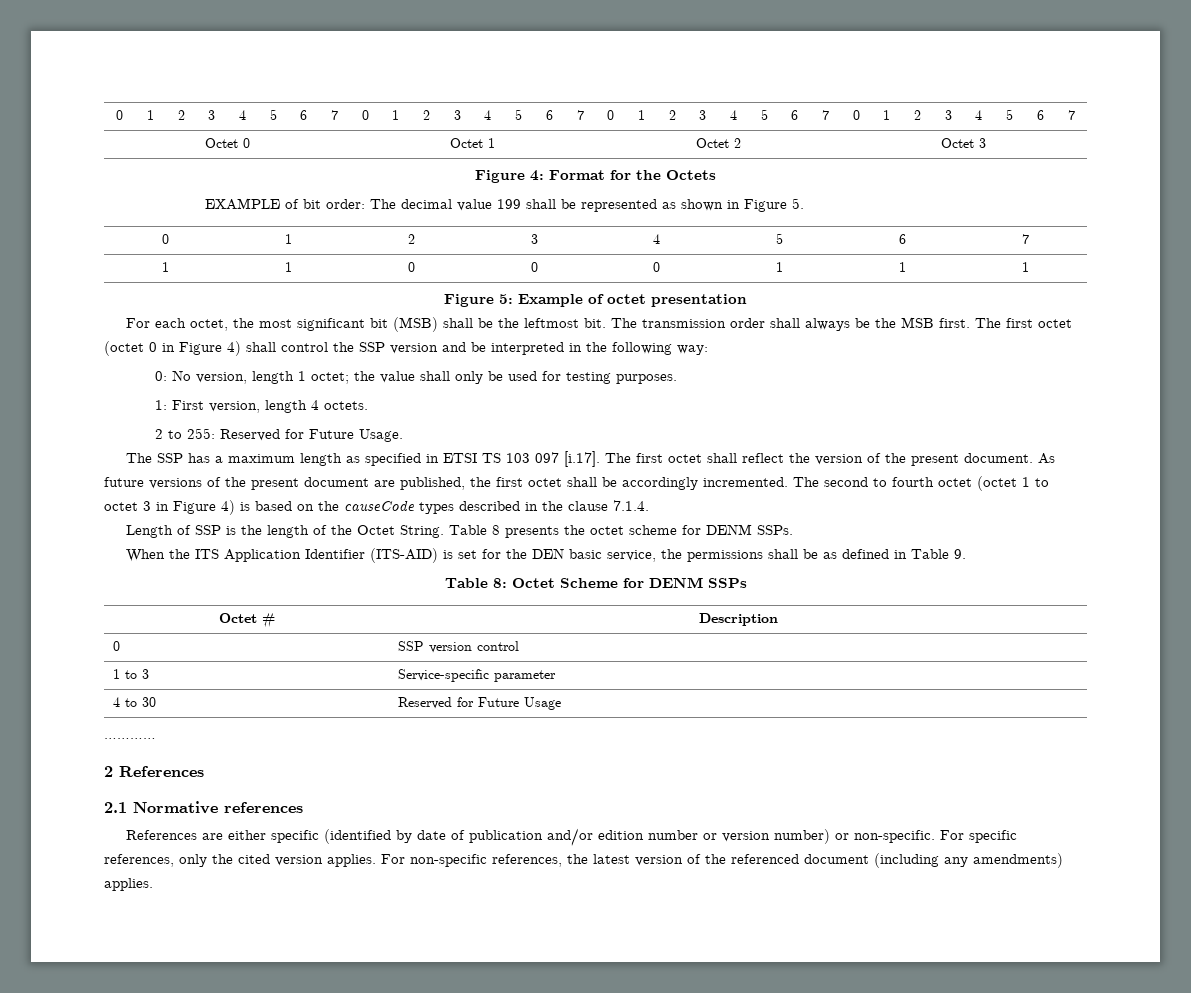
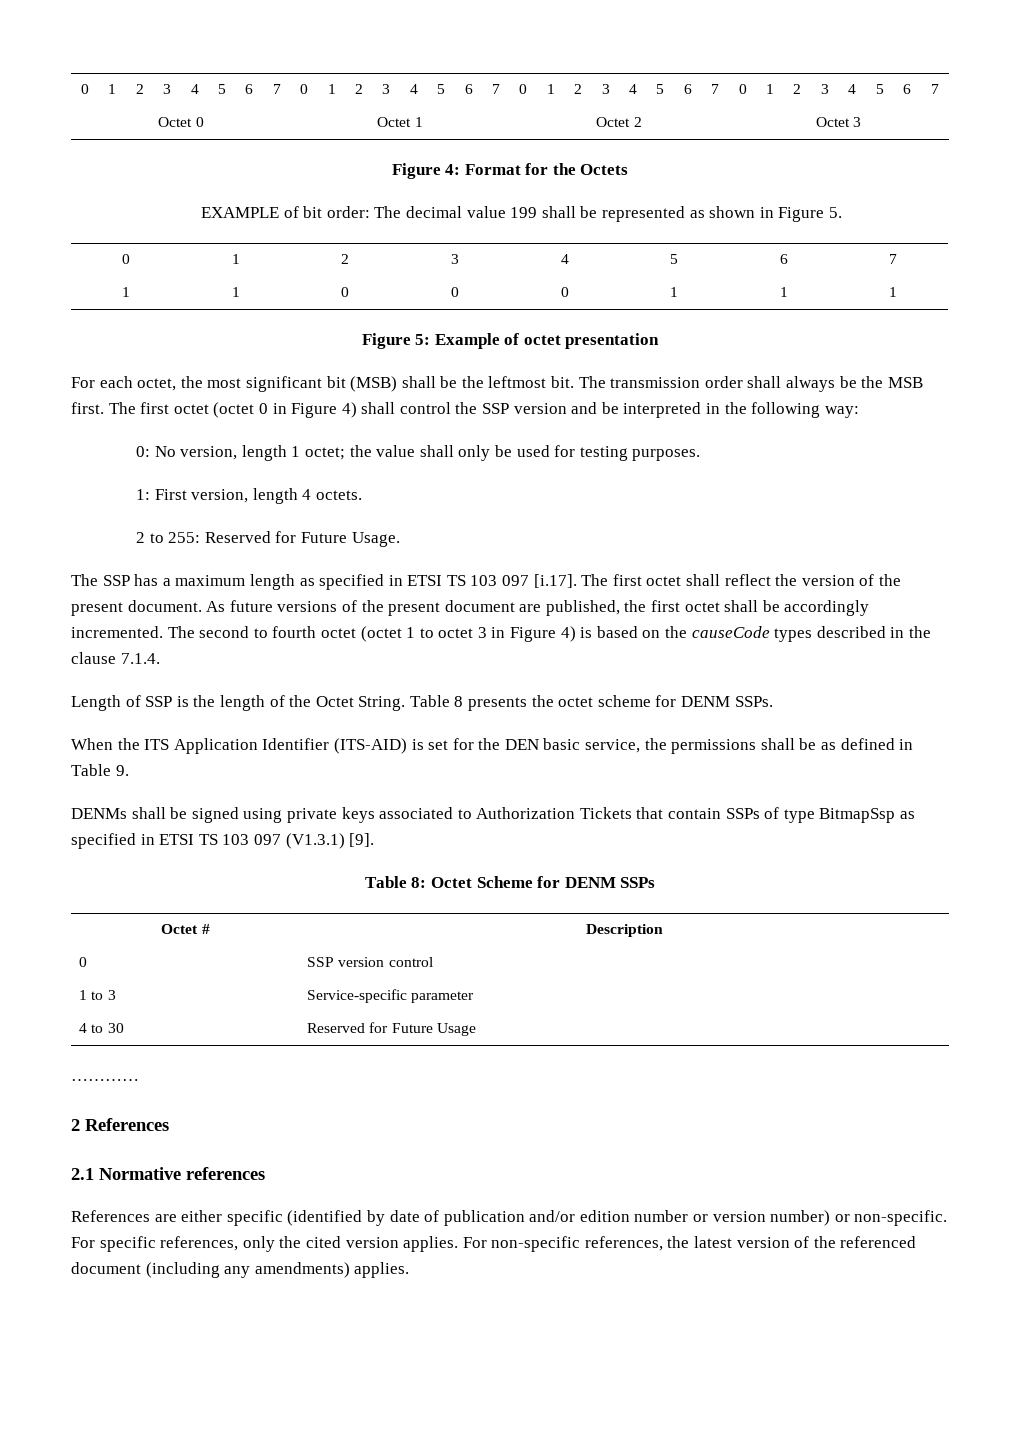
(966, 554) none -> [71,807,916,823] [71,833,375,849] // DENMs shall be signed using private keys associated to Authorization Tickets that contain SSPs of type BitmapSsp as specified in ETSI TS 103 097 (V1.3.1) [9].

